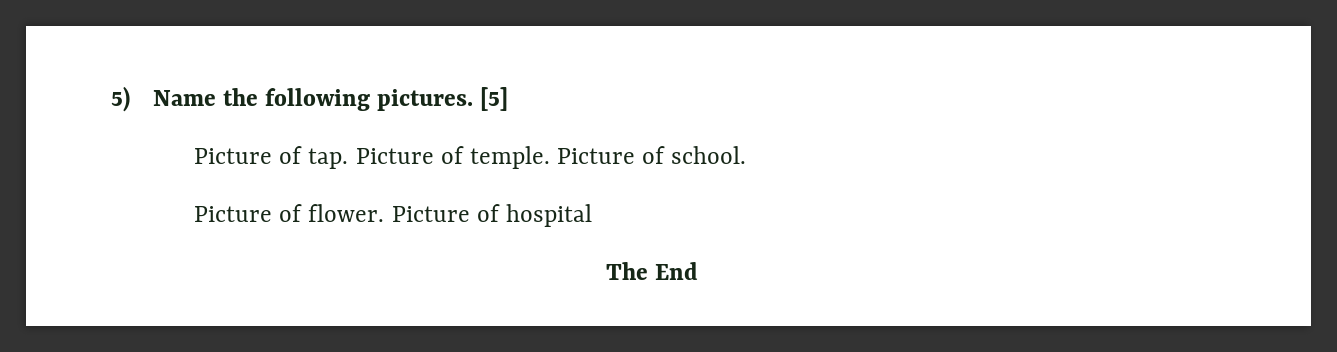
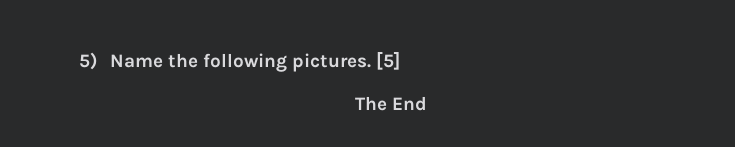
[194,146,747,169] [194,204,592,227] // Picture of tap. Picture of temple. Picture of school. // Picture of flower. Picture of hospital -> (401, 60) none

